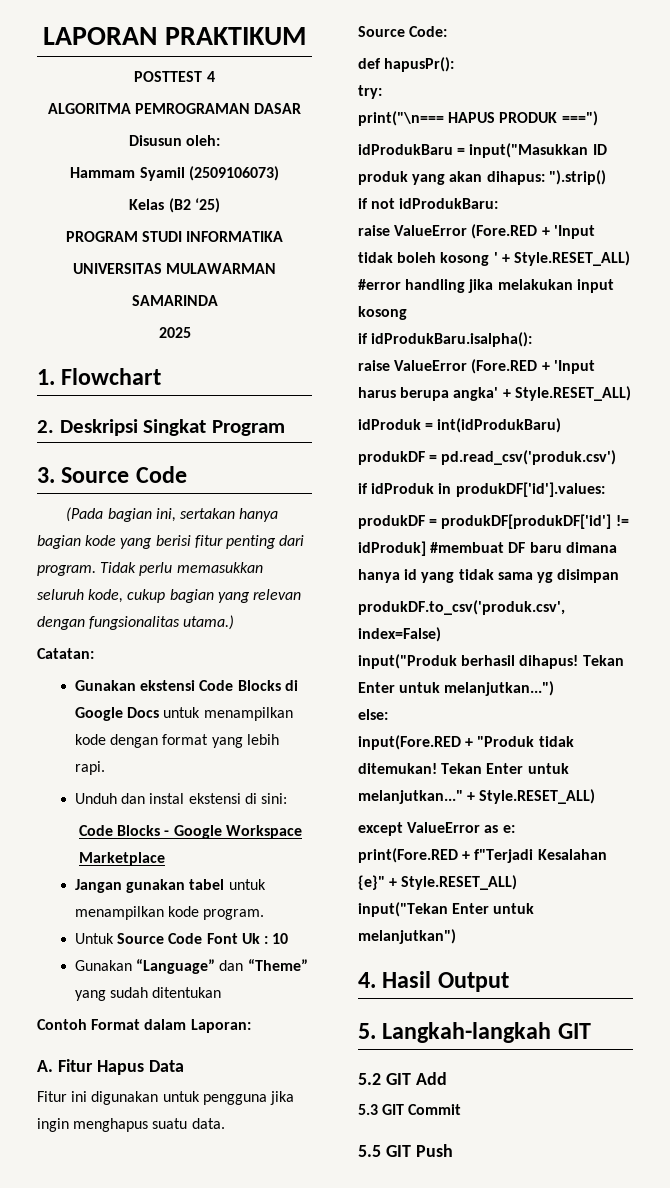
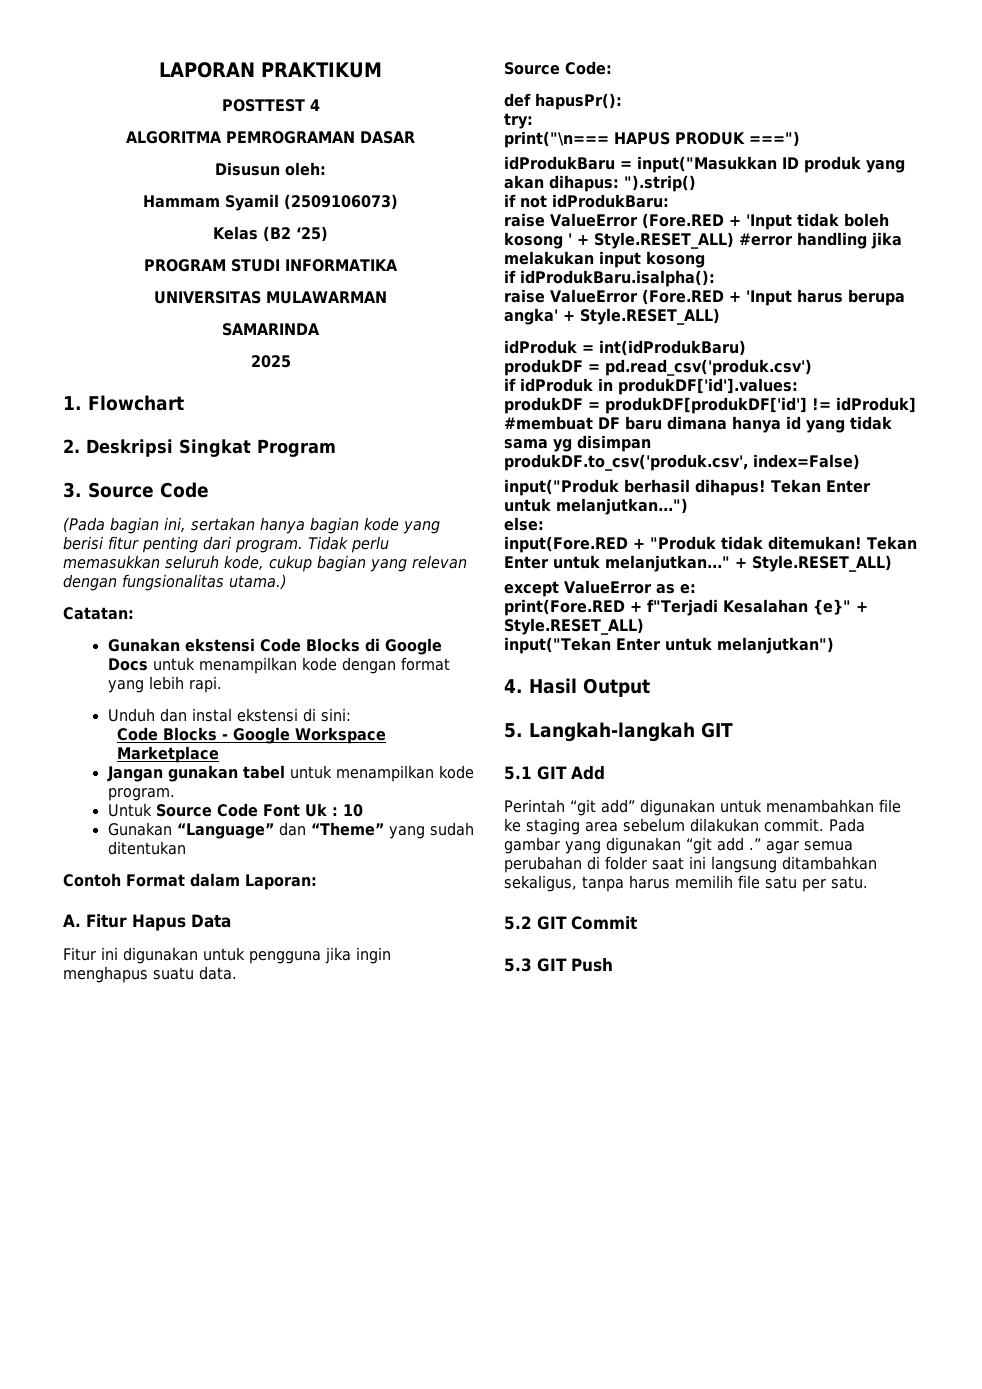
[358,1073,381,1085] 5.2 -> [504,766,532,780] 5.1
[358,1104,378,1115] 5.3 -> [504,799,901,816] [504,818,865,835] [504,837,853,854] [504,856,877,873] [504,875,868,892] [504,916,532,930] Perintah “git add” digunakan untuk menambahkan file ke staging area sebelum dilakukan commit. Pada gambar yang digunakan “git add .” agar semua perubahan di folder saat ini langsung ditambahkan sekaligus, tanpa harus memilih file satu per satu. // 5.2
[358,1145,381,1157] 5.5 -> [504,958,532,972] 5.3

